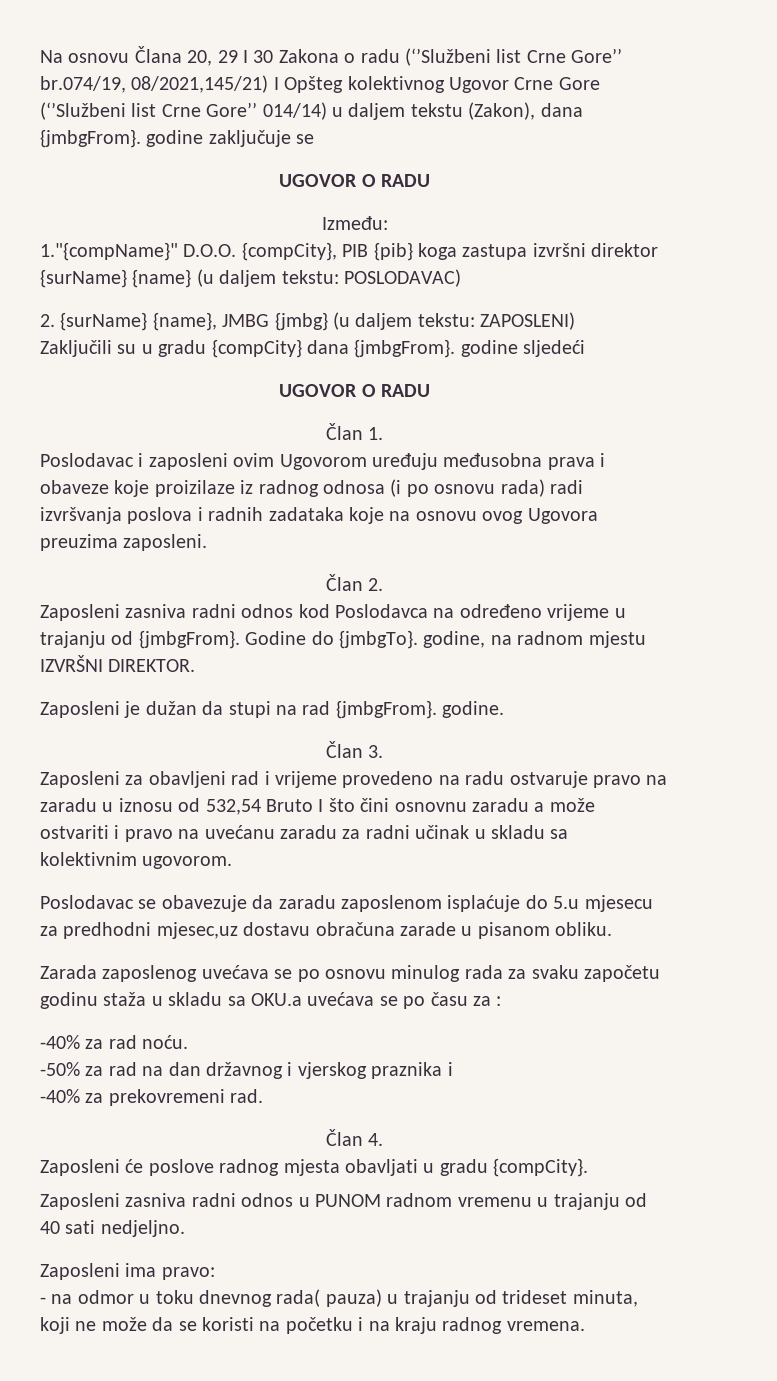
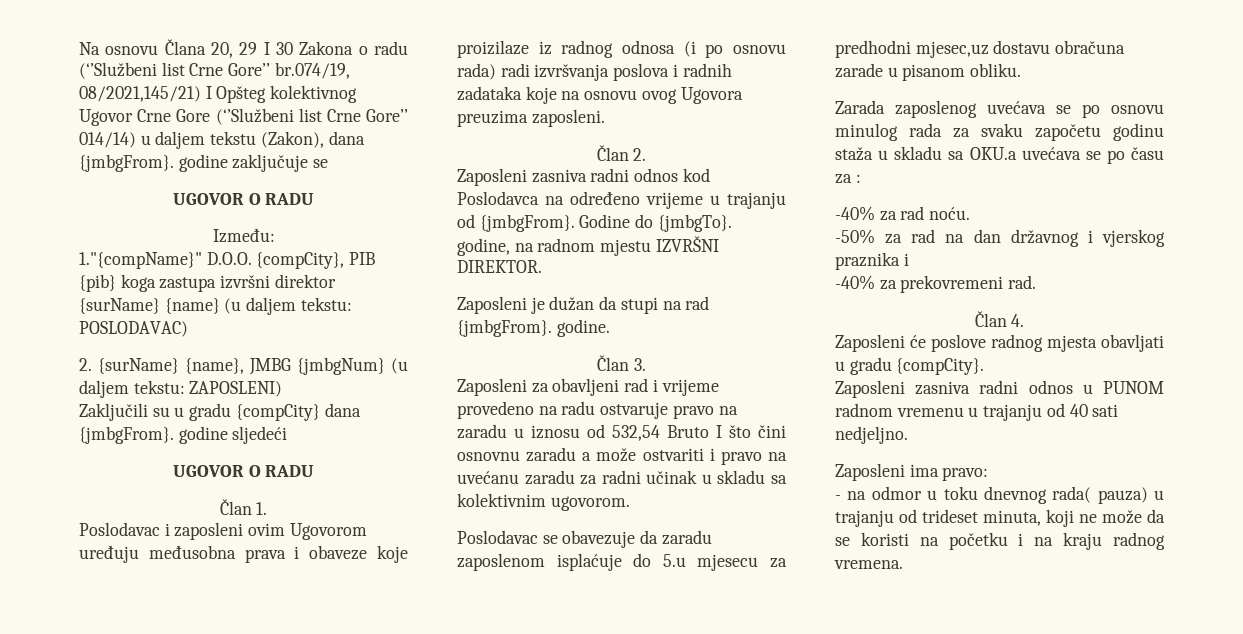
[274,312,328,331] {jmbg} -> [297,357,385,375] {jmbgNum}

